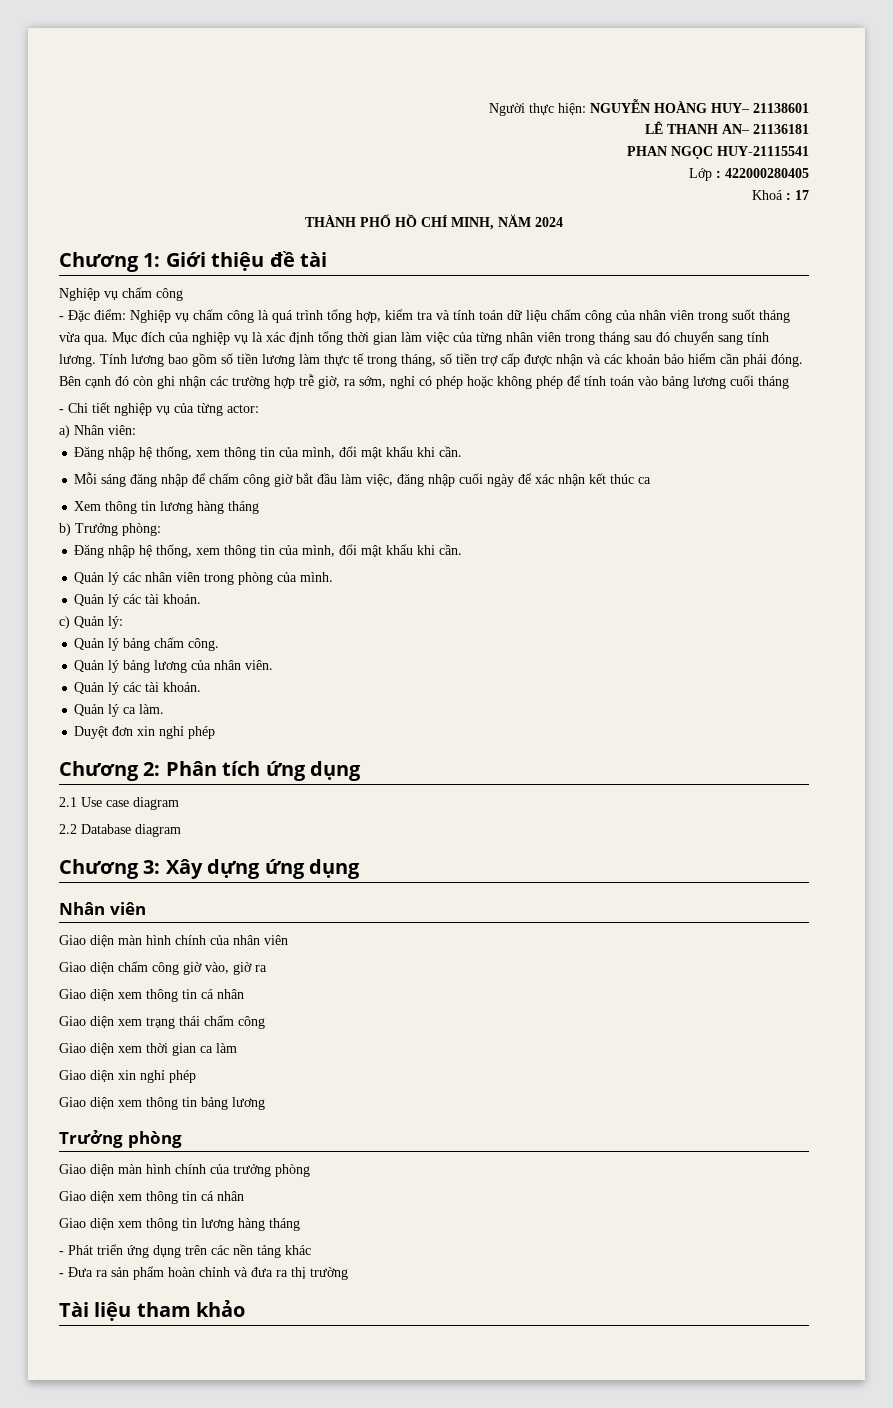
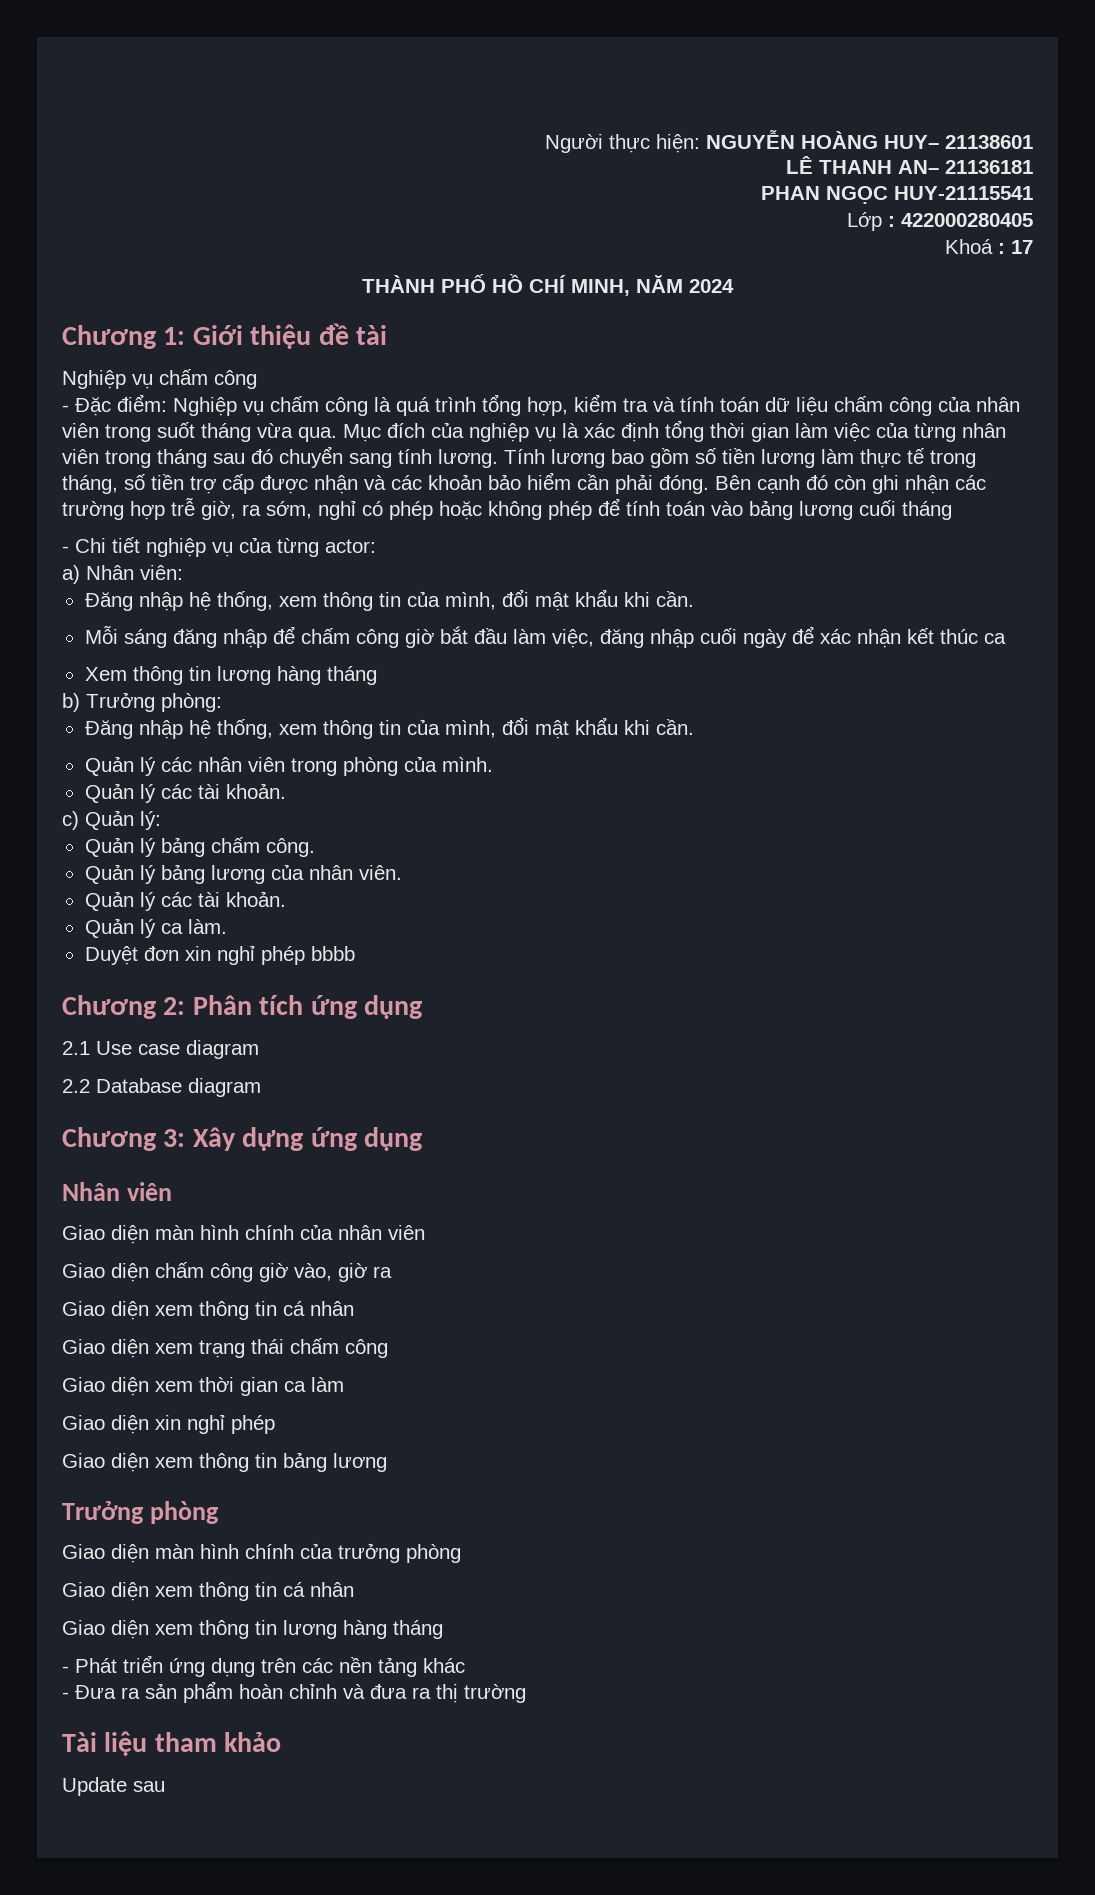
(216, 732) none -> [310,946,355,961] bbbb
(246, 1308) none -> [62,1777,165,1796] // Update sau

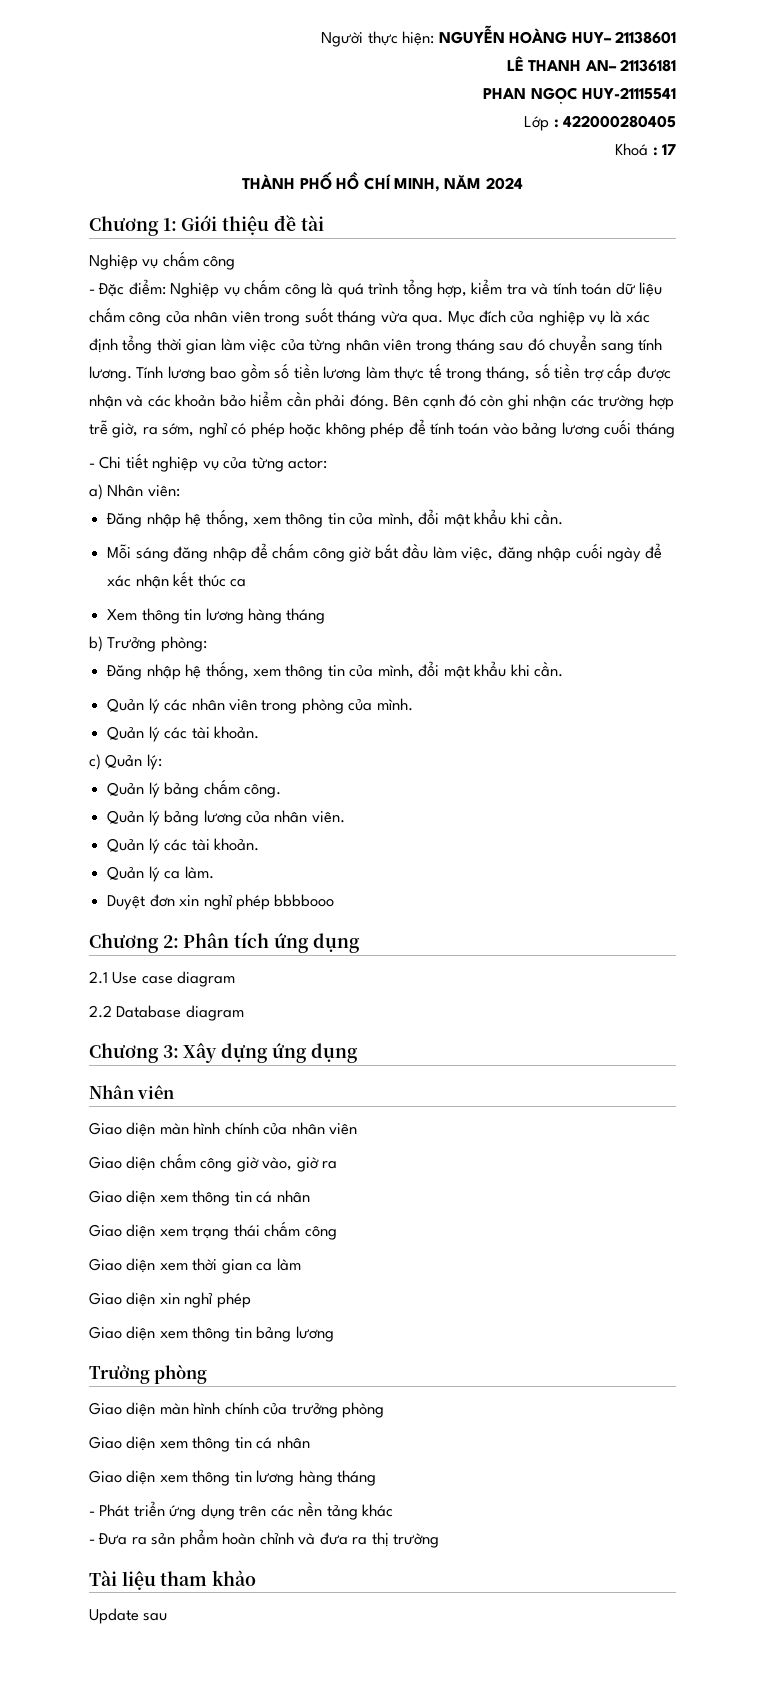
[310,946,355,961] bbbb -> [274,894,335,907] bbbbooo

